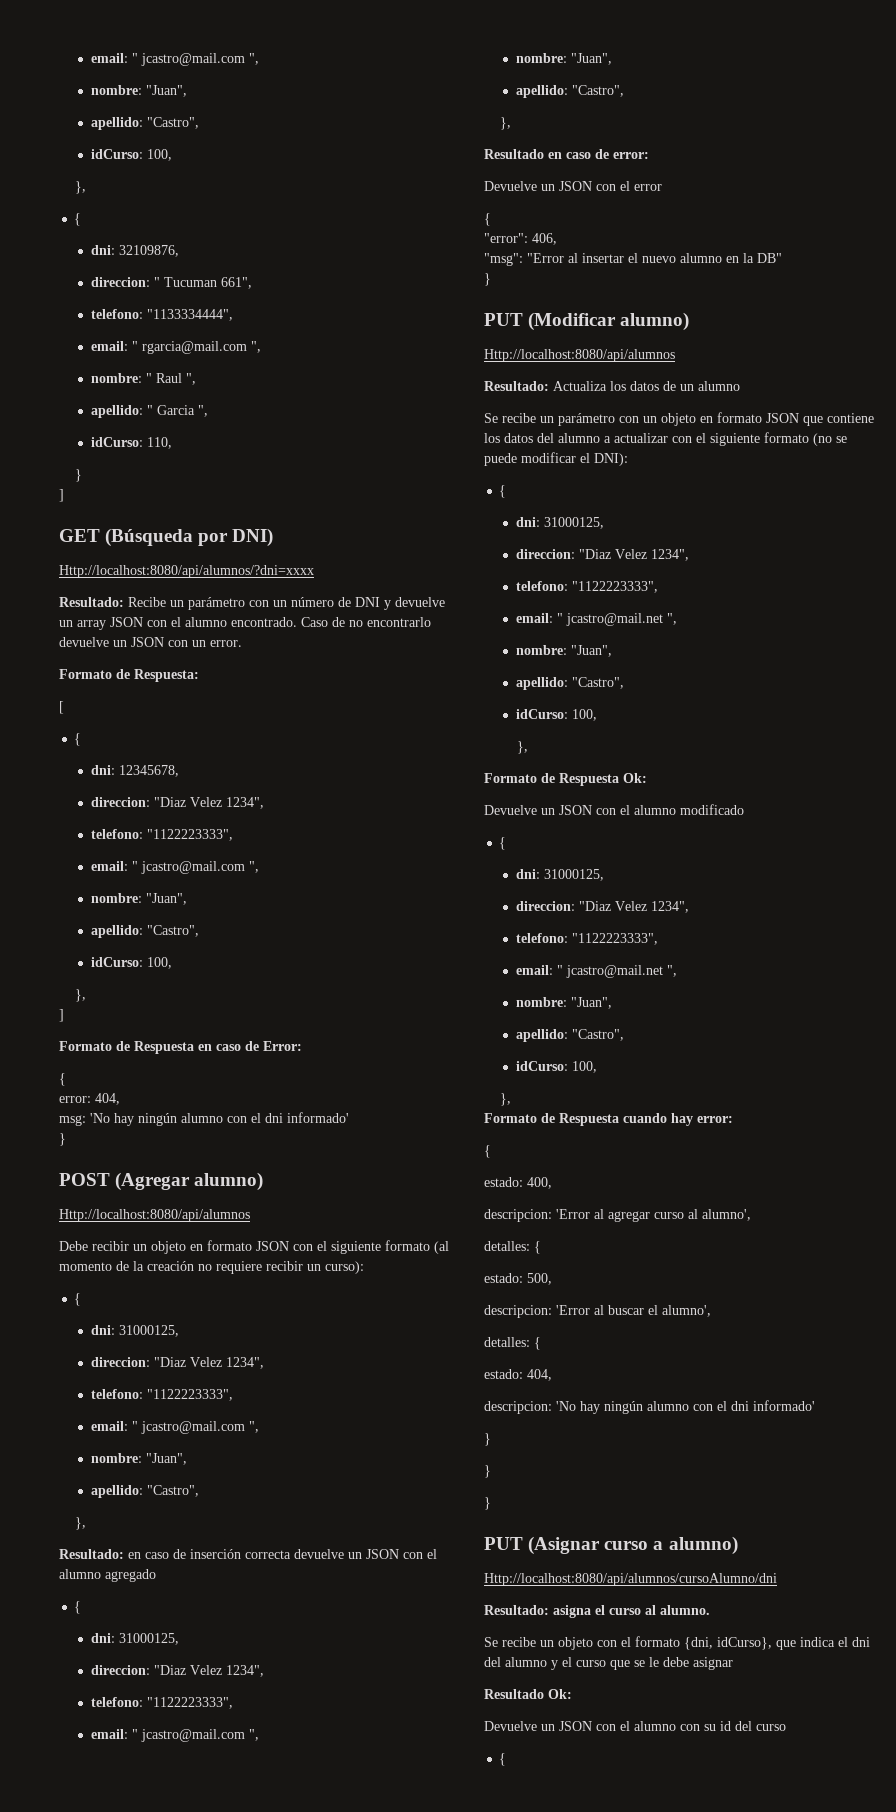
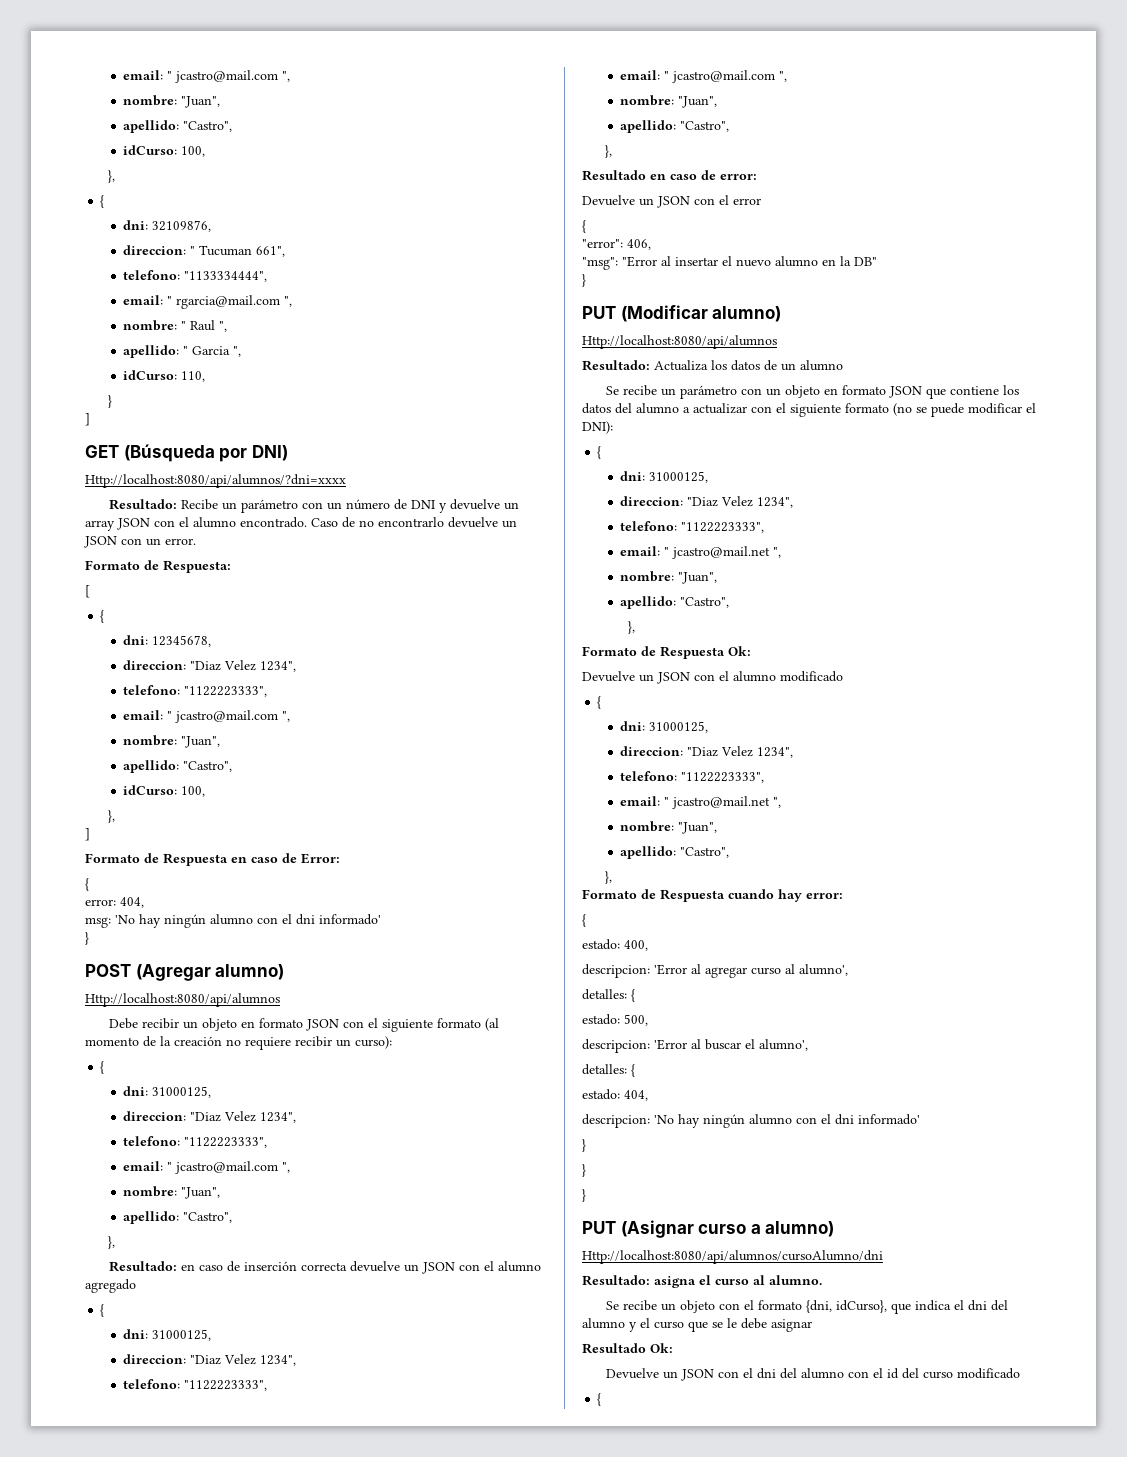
[515,709,597,721] // idCurso: 100, -> (730, 602) none
[515,1061,597,1073] // idCurso: 100, -> (730, 852) none
[634,1721,716,1731] alumno con su -> [757,1368,884,1379] dni del alumno con el
(786, 1727) none -> [957,1368,1021,1379] modificado

